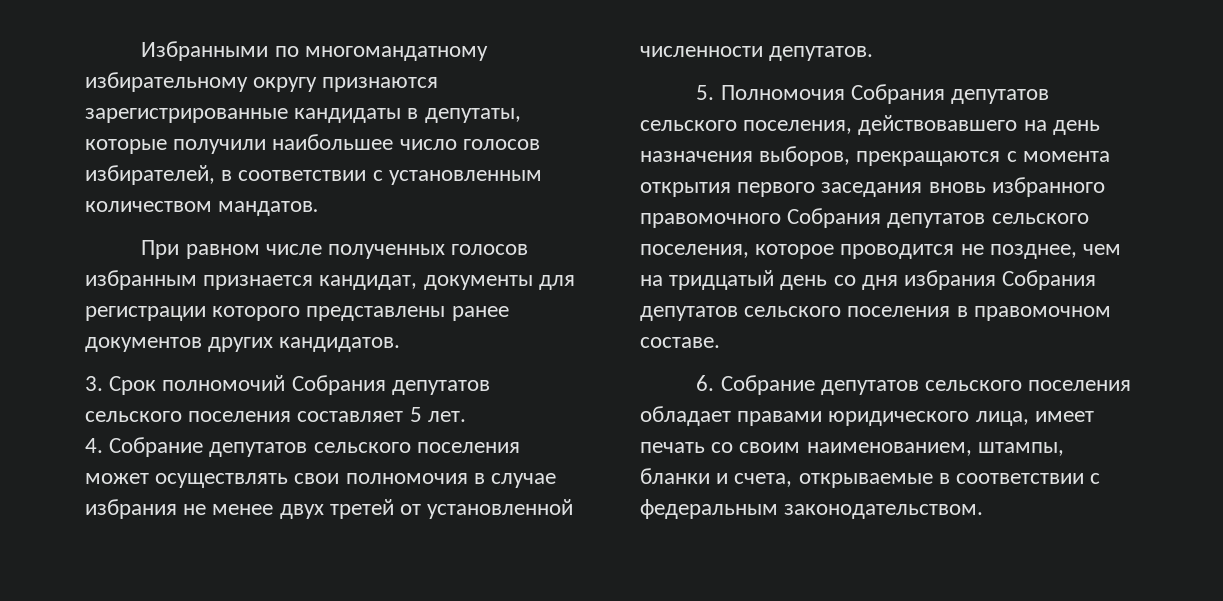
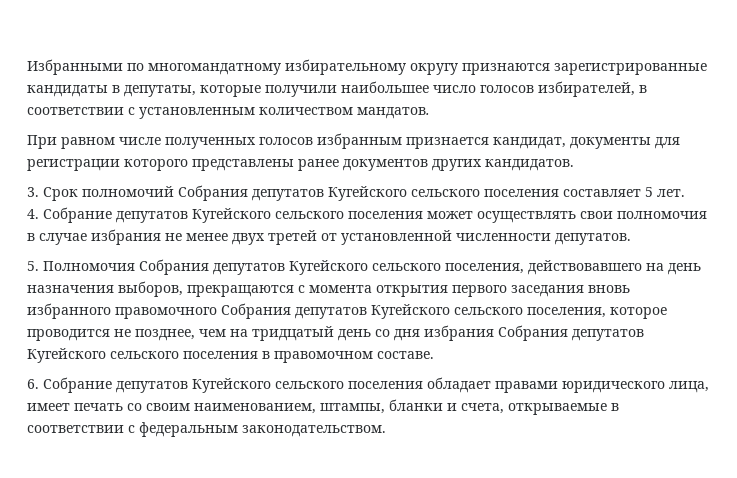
(490, 387) none -> [328,186,407,201] Кугейского
(308, 449) none -> [192,208,271,223] Кугейского
(1050, 96) none -> [289,260,368,275] Кугейского
(986, 220) none -> [371,304,450,319] Кугейского
(738, 313) none -> [27,348,106,363] Кугейского
(919, 387) none -> [192,378,271,393] Кугейского

